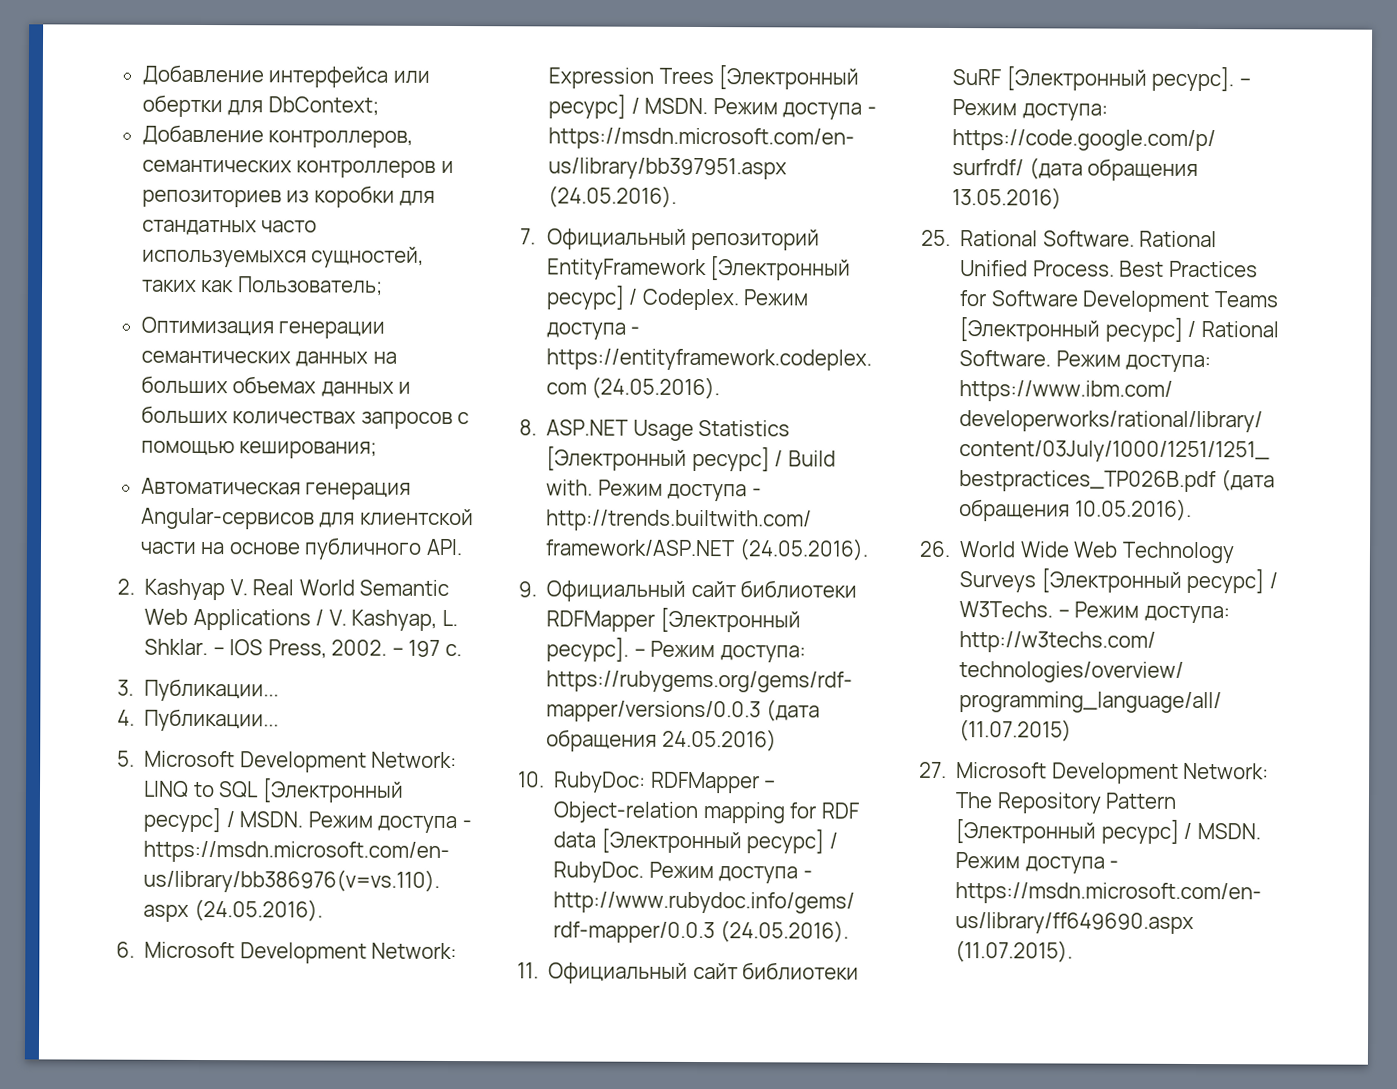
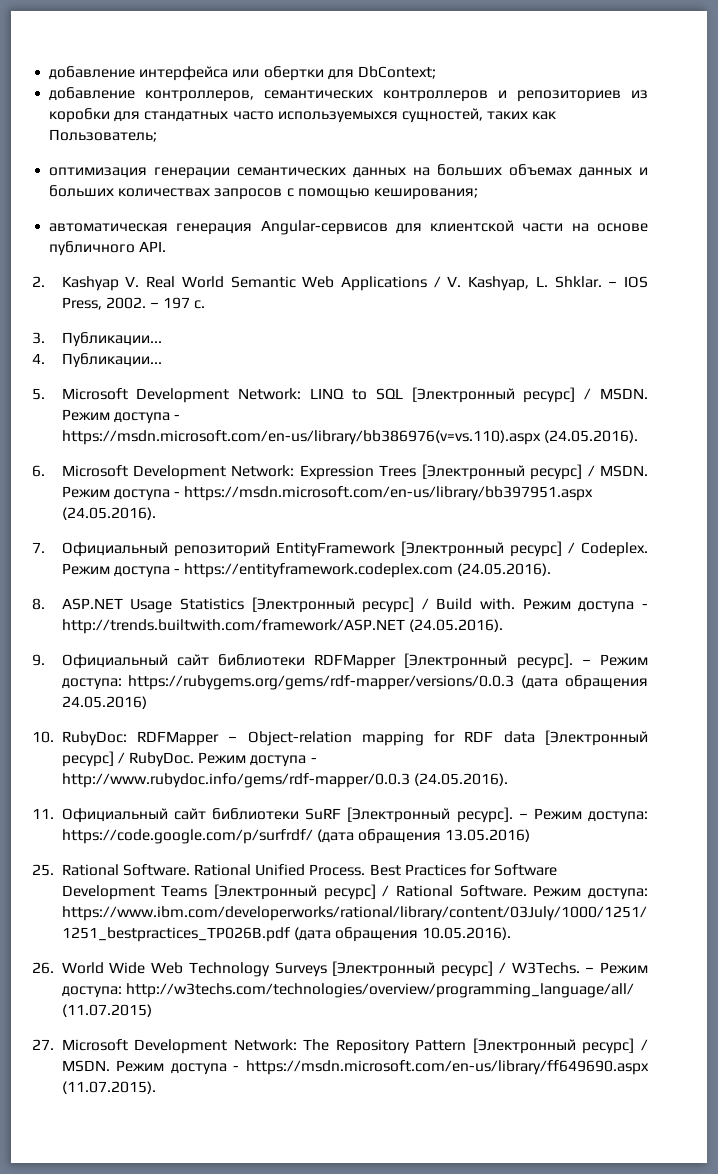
[141,64,264,86] Добавление -> [49,66,136,80] добавление
[141,124,264,146] Добавление -> [49,87,136,101] добавление
[140,316,274,336] Оптимизация -> [49,167,148,178] оптимизация
[140,477,301,495] Автоматическая -> [49,223,169,232] автоматическая

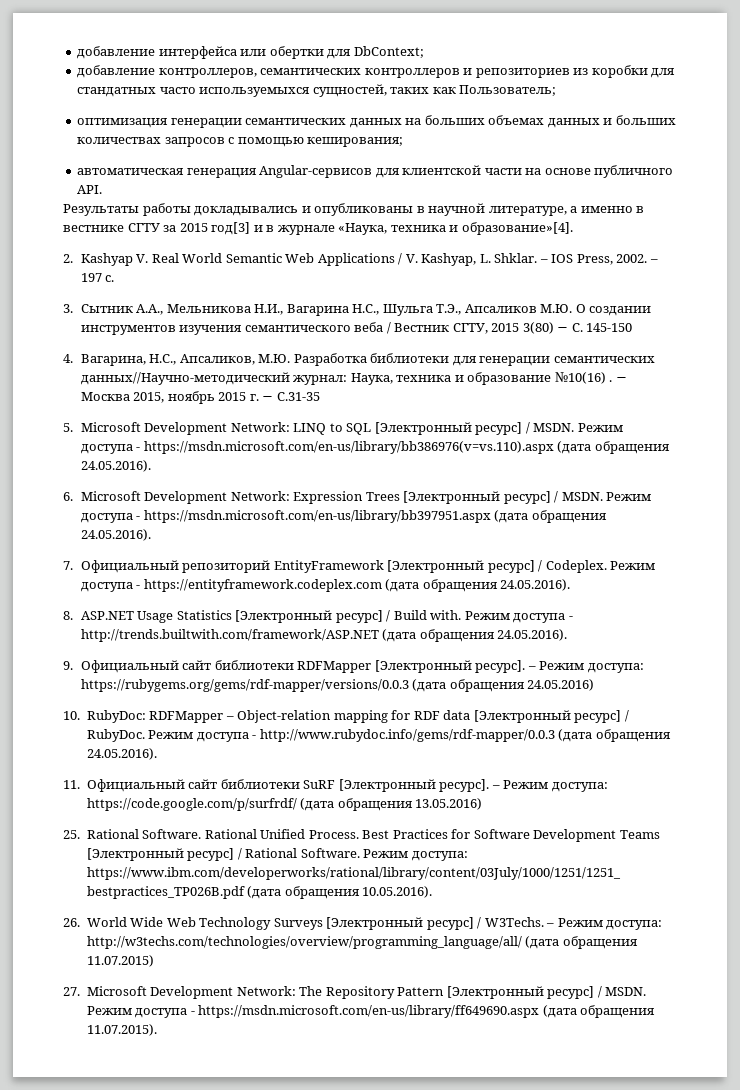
(167, 246) none -> [63,203,645,216] [63,222,573,235] // Результаты работы докладывались и опубликованы в научной литературе, а именно в вестнике СГТУ за 2015 год[3] и в журнале «Наука, техника и образование»[4].
[61,332,162,347] [32,353,162,368] Публикации... // 4. Публикации... -> [80,304,652,316] [80,322,633,335] [63,353,655,366] [80,372,627,385] [80,391,320,404] Сытник А.А., Мельникова Н.И., Вагарина Н.С., Шульга Т.Э., Апсаликов М.Ю. О создании инструментов изучения семантического веба / Вестник СГТУ, 2015 3(80) − С. 145-150 // 4. Вагарина, Н.С., Апсаликов, М.Ю. Разработка библиотеки для генерации семантических данных//Научно-методический журнал: Наука, техника и образование №10(16) . − Москва 2015, ноябрь 2015 г. − С.31-35
[543,430,638,443] (24.05.2016). -> [557,441,670,454] [80,460,151,472] (дата обращения 24.05.2016).
[61,507,156,520] (24.05.2016). -> [494,510,607,523] [80,529,151,541] (дата обращения 24.05.2016).
[457,563,552,576] (24.05.2016). -> [385,579,571,592] (дата обращения 24.05.2016).
[408,619,503,632] (24.05.2016). -> [382,629,568,642] (дата обращения 24.05.2016).
[413,773,508,786] (24.05.2016). -> [558,729,671,742] [86,748,157,760] (дата обращения 24.05.2016).
[61,1004,152,1017] (11.07.2015) -> [525,936,638,949] [86,955,154,967] (дата обращения 11.07.2015)
[61,1081,156,1094] (11.07.2015). -> [542,1005,656,1018] [86,1024,157,1036] (дата обращения 11.07.2015).

